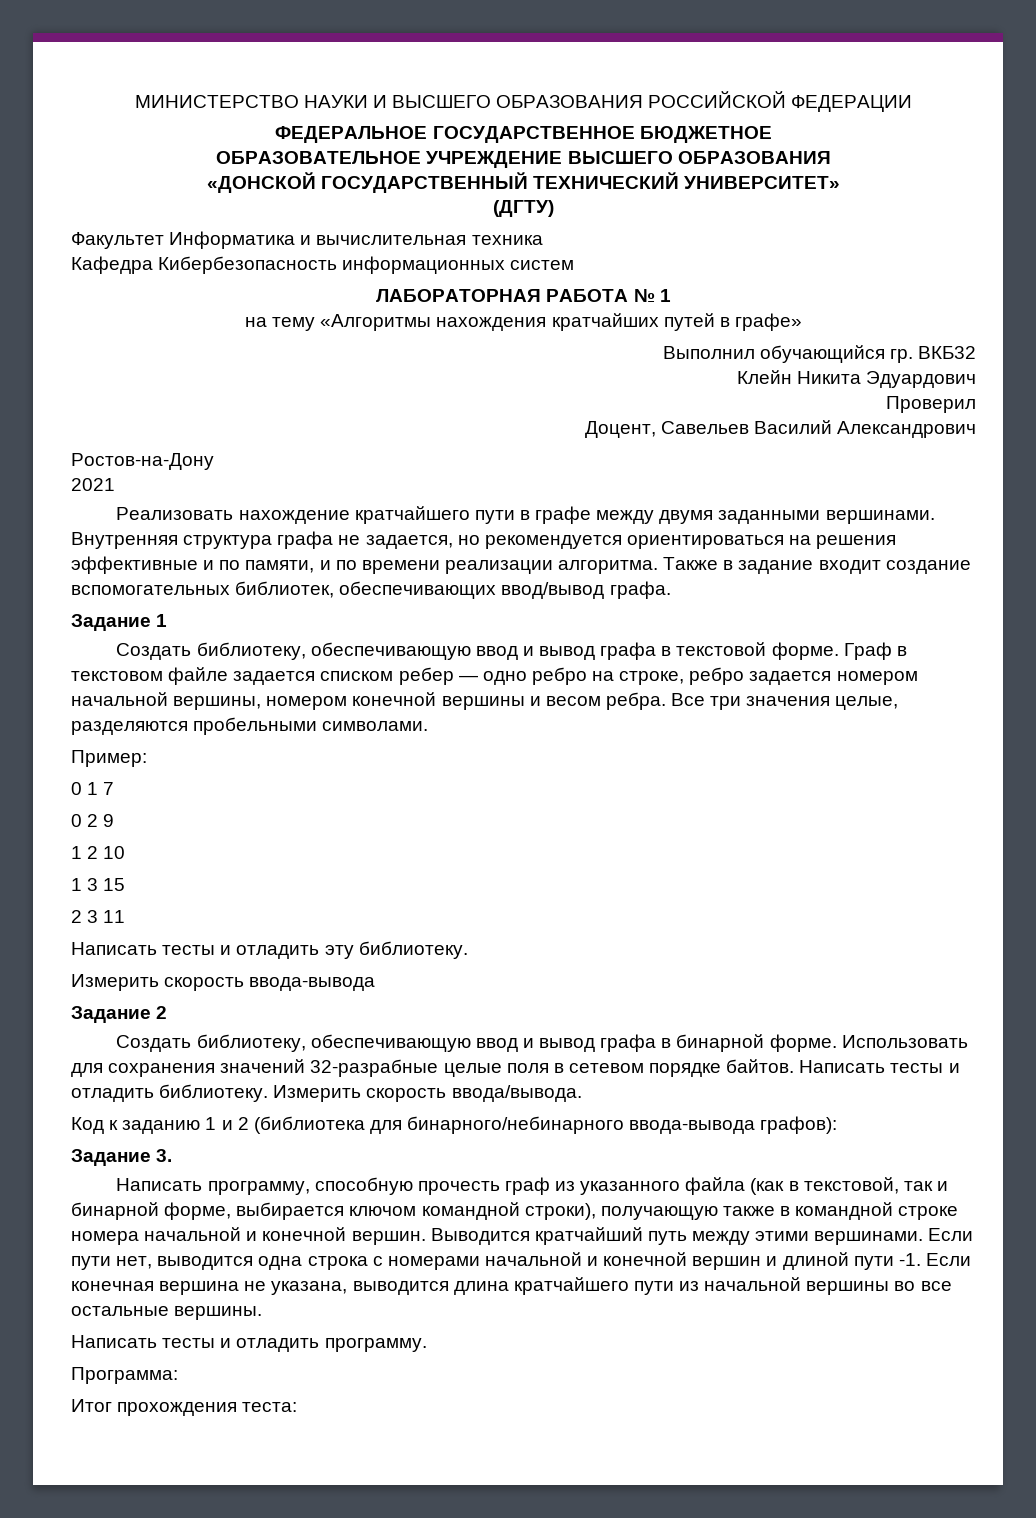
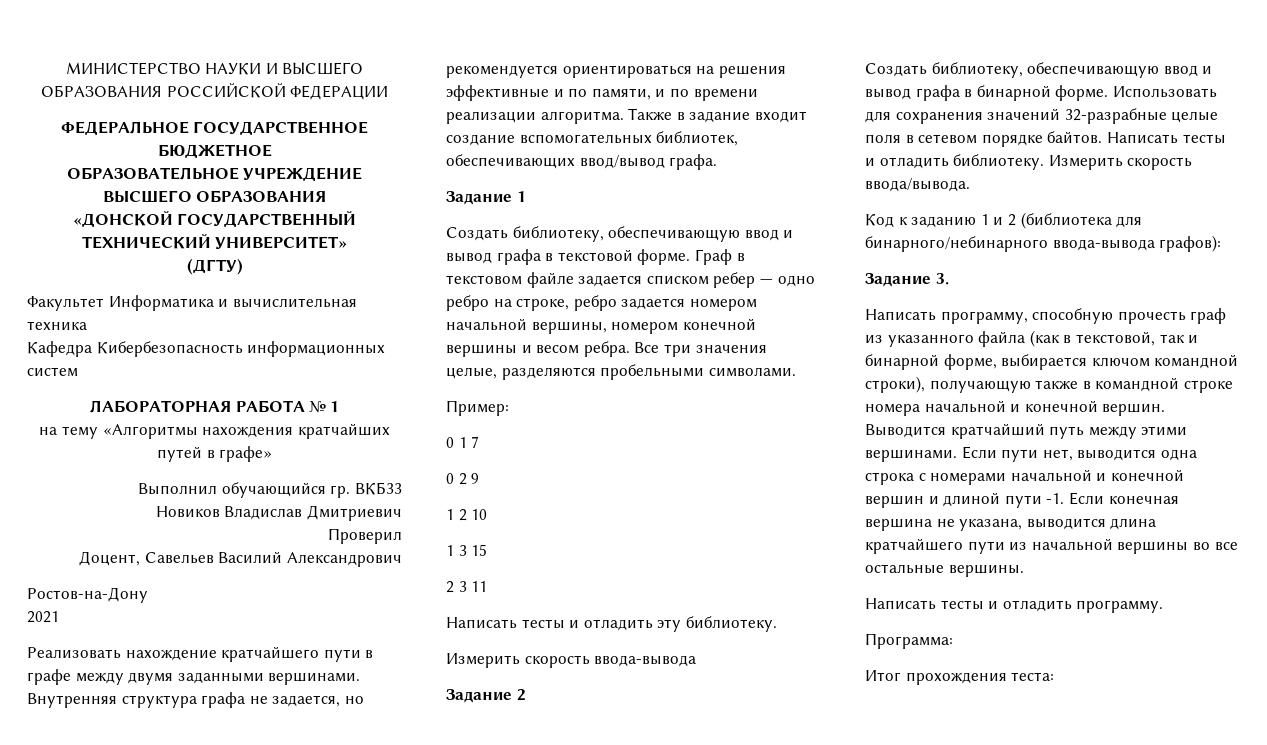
[918,346,976,359] [736,370,976,388] ВКБ32 // Клейн Никита Эдуардович -> [355,482,402,495] [155,505,402,521] ВКБ33 // Новиков Владислав Дмитриевич

